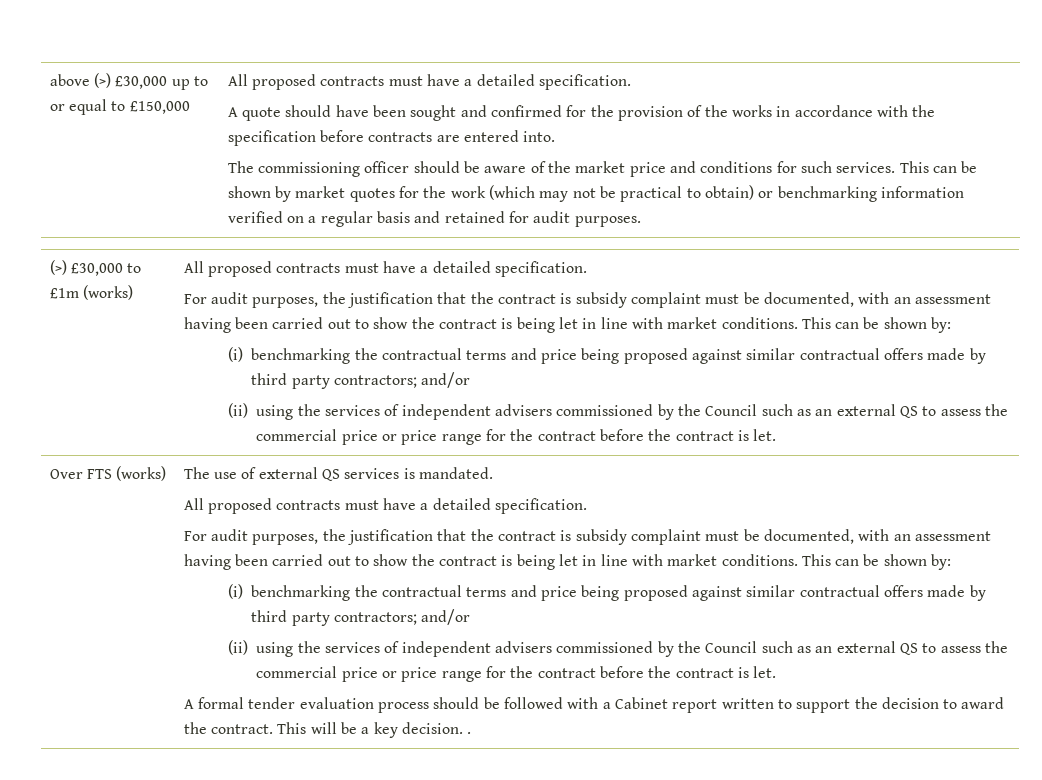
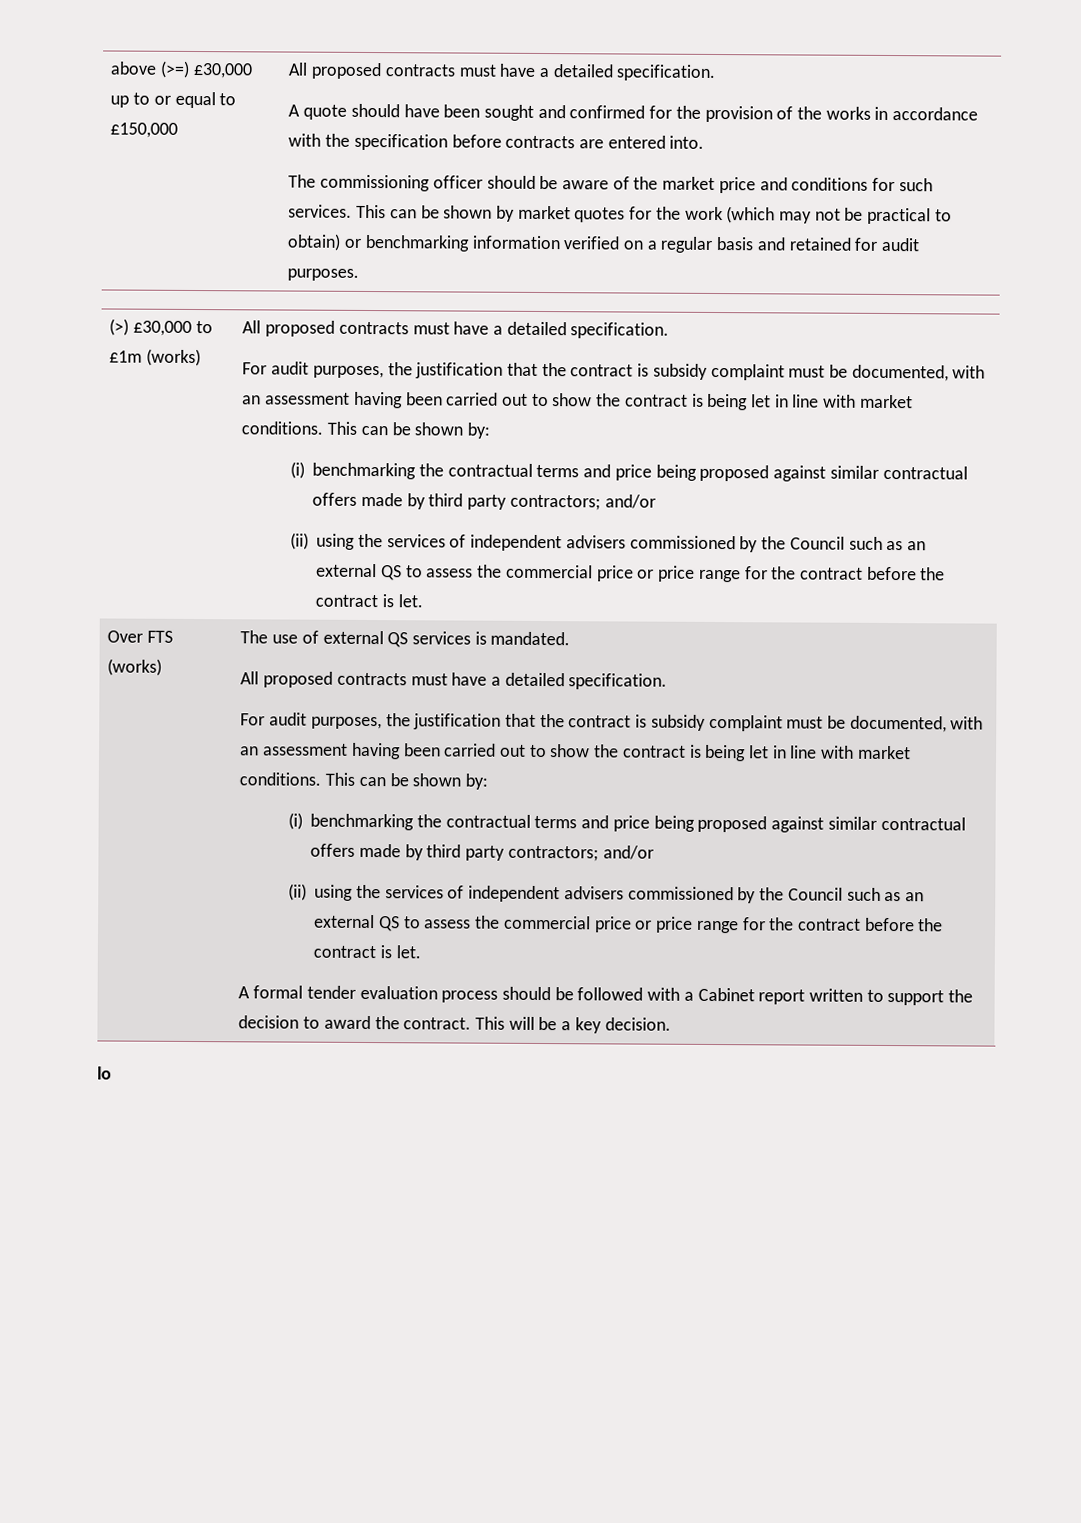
[94,73,112,88] (>) -> [160,60,191,78] (>=)
[467,732,472,734] . -> [97,1066,112,1080] // lo

